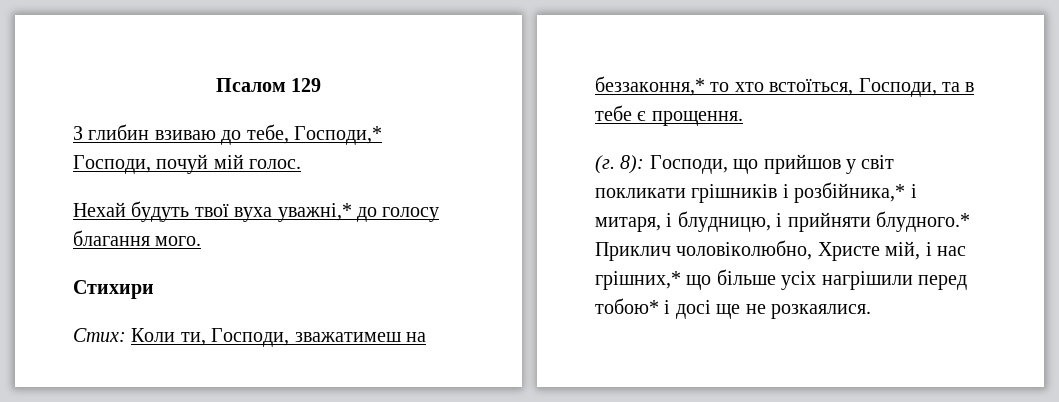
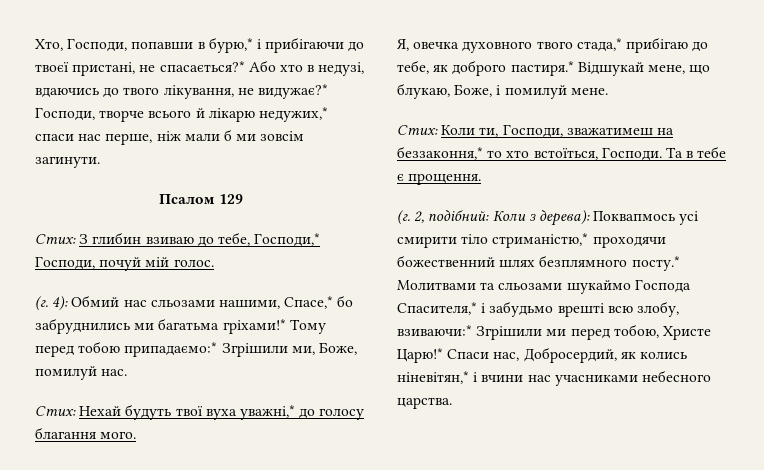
(215, 85) none -> [35,37,365,53] [35,60,365,76] [35,84,328,99] [35,107,328,122] [35,129,305,145] [35,156,100,168] Хто, Господи, попавши в бурю,* і прибігаючи до твоєї пристані, не спасається?* Або хто в недузі, вдаючись до твого лікування, не видужає?* Господи, творче всього й лікарю недужих,* спаси нас перше, ніж мали б ми зовсім загинути. //
(322, 85) none -> [35,234,76,244] Стих:
(302, 164) none -> [35,295,354,311] [35,318,326,334] [35,341,357,357] [35,366,128,380] [35,406,76,416] (г. 4): Обмий нас сльозами нашими, Спасе,* бо забруднились ми багатьма гріхами!* Тому перед тобою припадаємо:* Згрішили ми, Боже, помилуй нас. // Стих:
[73,280,154,299] Стихири -> [397,37,709,53] [397,60,711,76] [397,83,608,99] Я, овечка духовного твого стада,* прибігаю до тебе, як доброго пастиря.* Відшукай мене, що блукаю, Боже, і помилуй мене.
[858,78,960,97] Господи, та -> [601,147,683,161] Господи. Та
[620,154,895,174] [595,182,917,203] [595,211,970,232] [595,240,966,261] [595,269,967,290] [595,298,871,319] 8): Господи, що прийшов у світ покликати грішників і розбійника,* і митаря, і блудницю, і прийняти блудного.* Приклич чоловіколюбно, Христе мій, і нас грішних,* що більше усіх нагрішили перед тобою* і досі ще не розкаялися. -> [414,209,699,226] [397,233,666,248] [397,255,680,271] [397,280,691,294] [397,301,679,317] [397,324,711,340] [397,347,687,363] [397,370,711,386] [397,397,452,409] 2, подібний: Коли з дерева): Поквапмось усі смирити тіло стриманістю,* проходячи божественний шлях безплямного посту.* Молитвами та сльозами шукаймо Господа Спасителя,* і забудьмо врешті всю злобу, взиваючи:* Згрішили ми перед тобою, Христе Царю!* Спаси нас, Добросердий, як колись ніневітян,* і вчини нас учасниками небесного царства.

